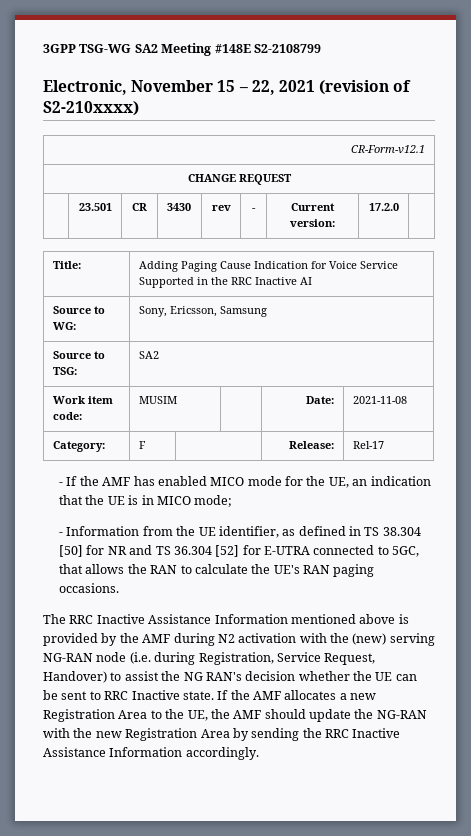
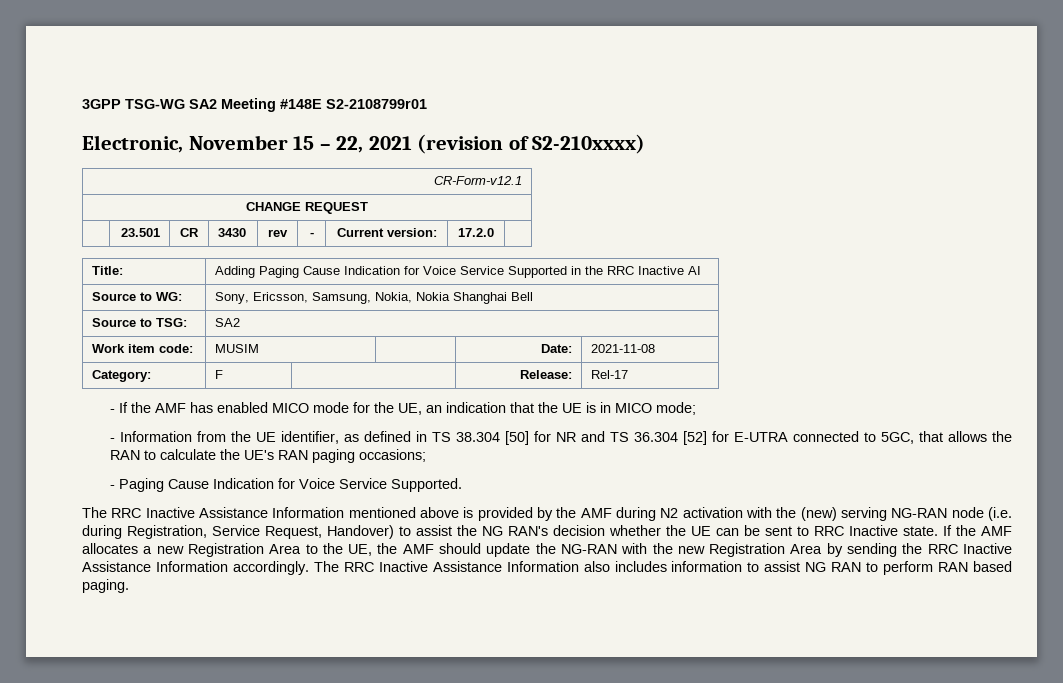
[253,44,321,53] S2-2108799 -> [326,99,427,109] S2-2108799r01
[219,306,267,317] Samsung -> [312,292,534,304] Samsung, Nokia, Nokia Shanghai Bell
[59,583,120,593] occasions. -> [359,449,427,462] [110,478,463,492] occasions; // - Paging Cause Indication for Voice Service Supported.
(259, 753) none -> [313,561,1013,575] [82,579,129,593] The RRC Inactive Assistance Information also includes information to assist NG RAN to perform RAN based paging.

